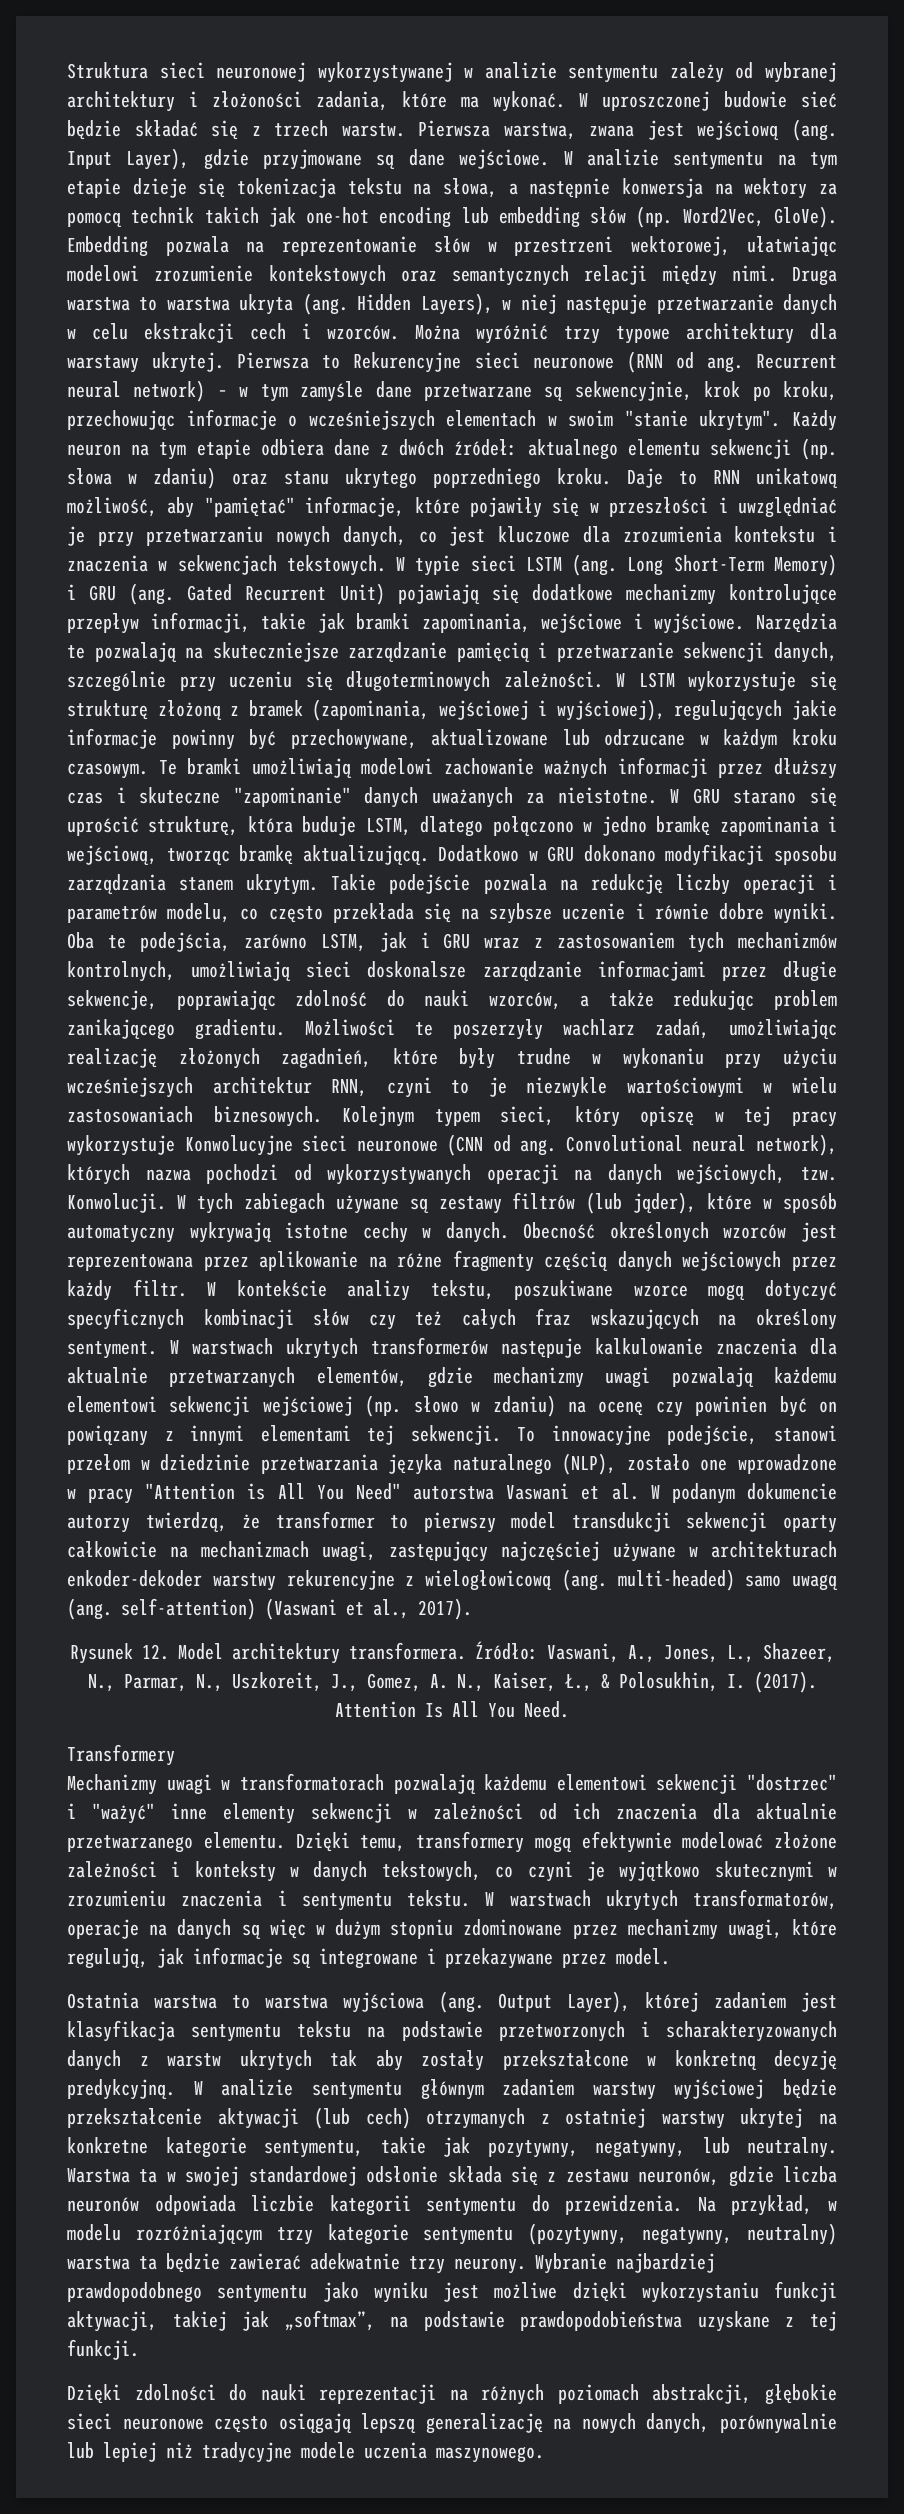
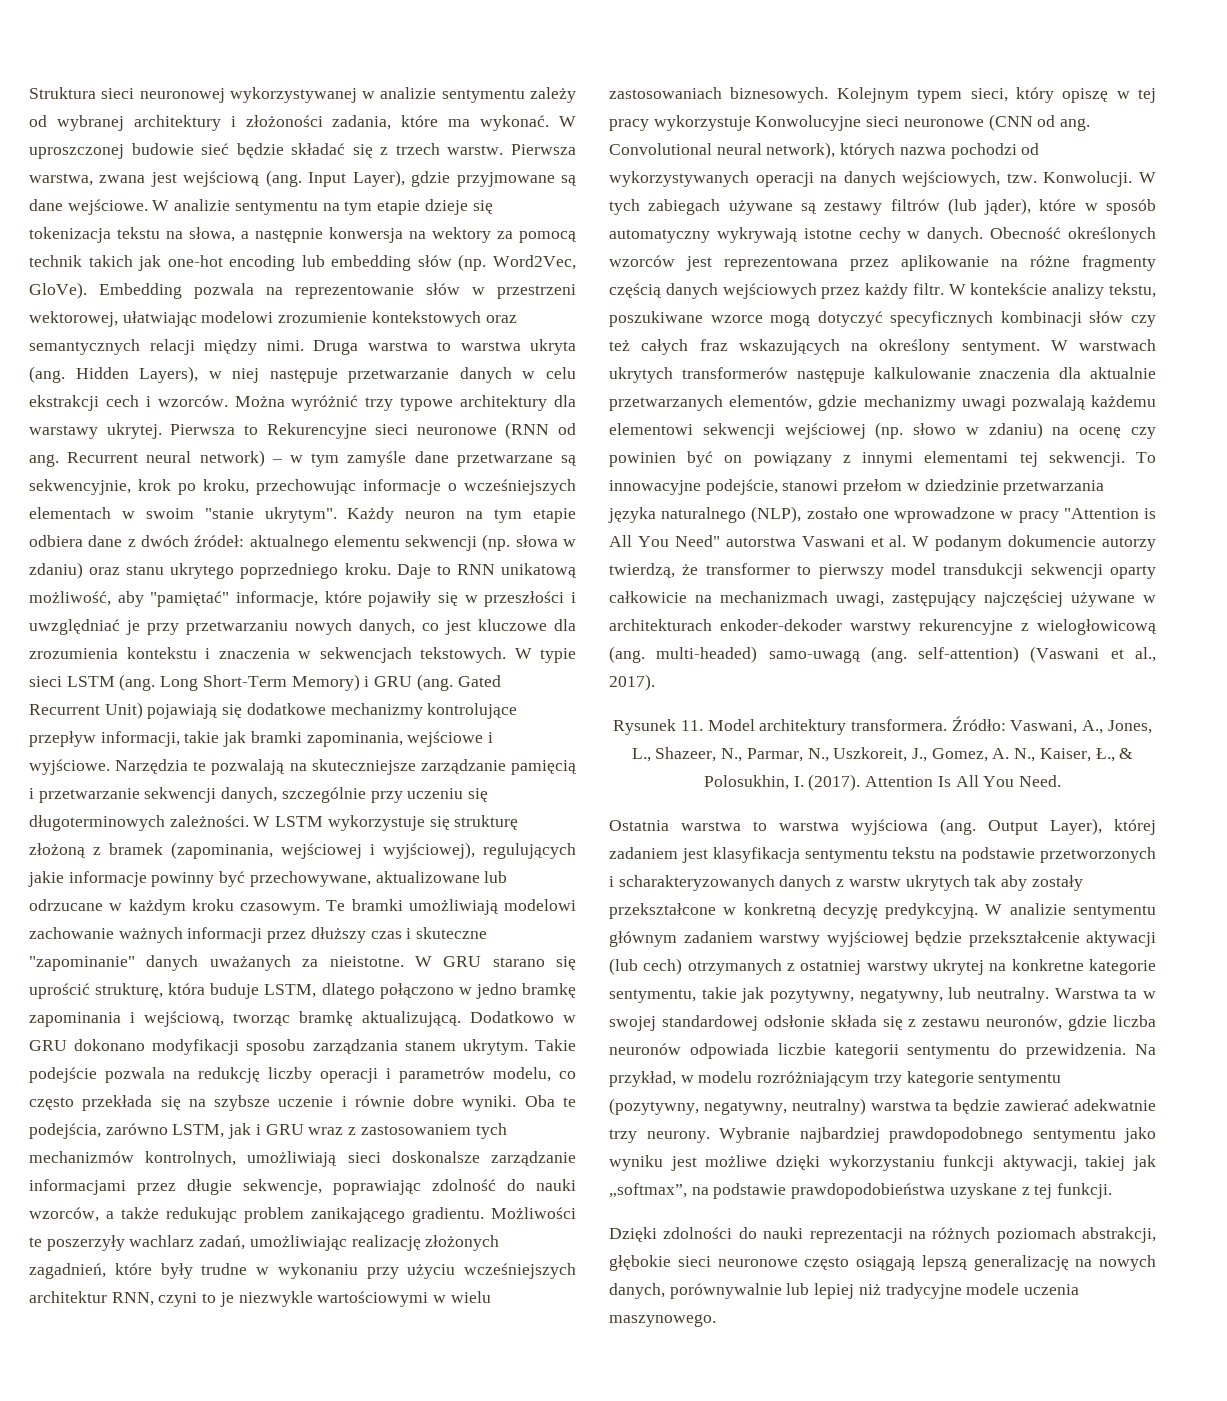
[745,1574,838,1591] samo uwagą -> [768,650,860,663] samo-uwagą
[141,1644,169,1660] 12. -> [680,720,703,731] 11.
[67,1744,175,1766] [67,1773,837,1795] [67,1803,837,1824] [67,1831,837,1853] [67,1861,838,1882] [67,1889,837,1911] [67,1919,837,1940] [67,1947,670,1969] // Transformery // Mechanizmy uwagi w transformatorach pozwalają każdemu elementowi sekwencji "dostrzec" i "ważyć" inne elementy sekwencji w zależności od ich znaczenia dla aktualnie przetwarzanego elementu. Dzięki temu, transformery mogą efektywnie modelować złożone zależności i konteksty w danych tekstowych, co czyni je wyjątkowo skutecznymi w zrozumieniu znaczenia i sentymentu tekstu. W warstwach ukrytych transformatorów, operacje na danych są więc w dużym stopniu zdominowane przez mechanizmy uwagi, które regulują, jak informacje są integrowane i przekazywane przez model. -> (1062, 781) none

